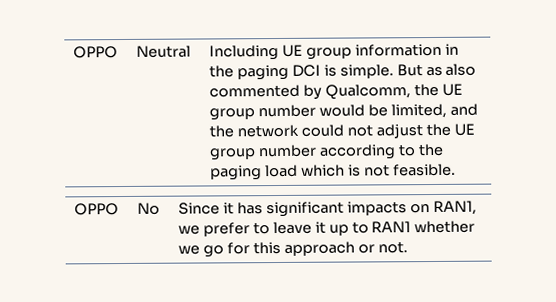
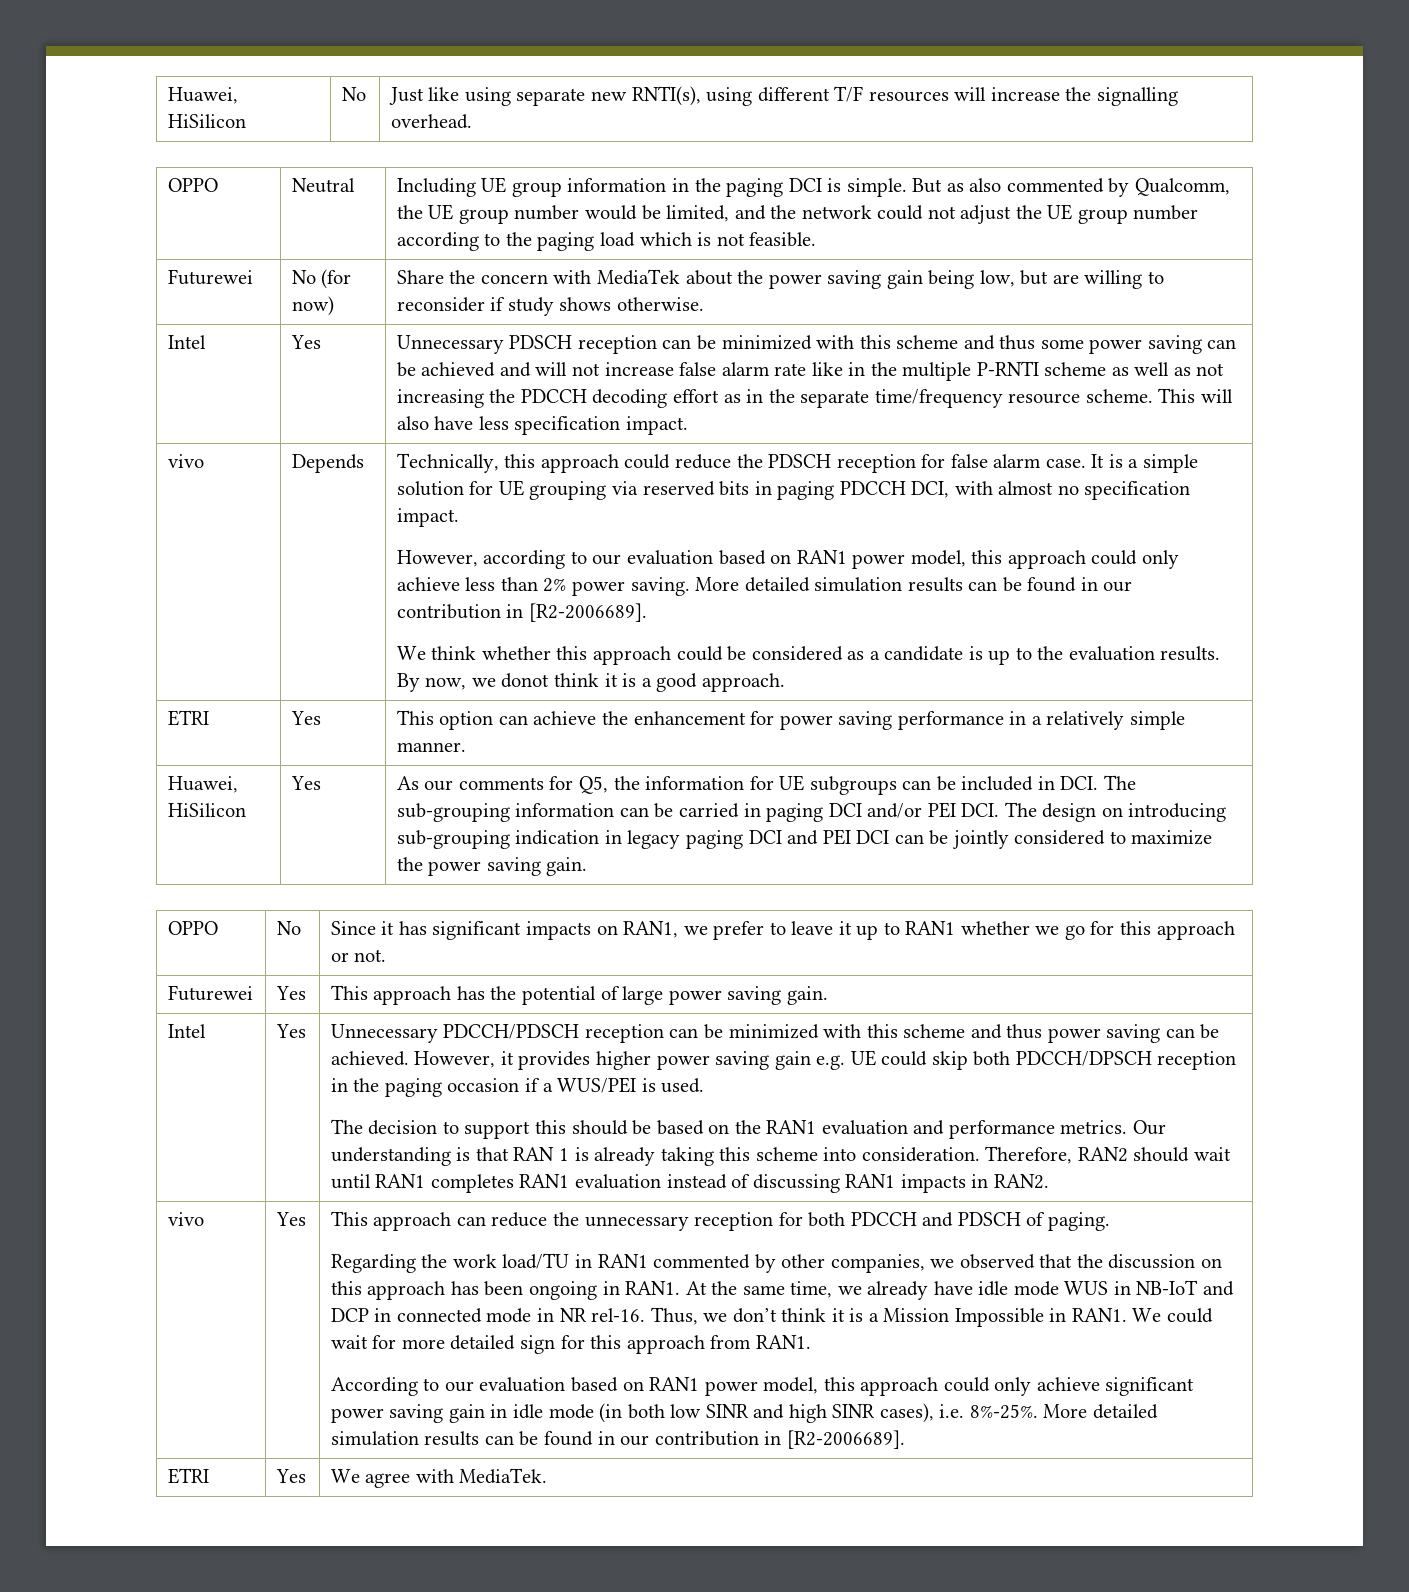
(73, 52) none -> [167,87,238,104] [167,114,246,128] [341,87,366,101] [388,86,1178,106] [390,114,472,129] Huawei, HiSilicon | No | Just like using separate new RNTI(s), using different T/F resources will increase the signalling overhead. //
(456, 170) none -> [167,269,253,285] [291,269,352,289] [291,296,334,316] [396,269,1164,289] [396,297,704,316] [167,335,206,349] [290,335,321,349] [396,335,1237,354] [396,361,1225,381] [396,388,1233,408] [396,416,688,435] [167,454,204,468] [291,454,364,473] [396,453,1198,473] [396,480,1191,500] [396,508,459,527] [396,550,1179,569] [396,577,1133,596] [396,603,647,622] [396,646,1221,665] [396,673,785,692] [167,710,209,726] [290,711,321,725] [396,710,1185,730] [396,742,466,752] [167,776,238,793] [167,803,246,817] [290,776,321,790] [396,775,1136,795] [396,802,1227,822] [396,829,1213,849] [396,857,588,876] // Futurewei | No (for now) | Share the concern with MediaTek about the power saving gain being low, but are willing to reconsider if study shows otherwise. // Intel | Yes | Unnecessary PDSCH reception can be minimized with this scheme and thus some power saving can be achieved and will not increase false alarm rate like in the multiple P-RNTI scheme as well as not increasing the PDCCH decoding effort as in the separate time/frequency resource scheme. This will also have less specification impact. // vivo | Depends | Technically, this approach could reduce the PDSCH reception for false alarm case. It is a simple solution for UE grouping via reserved bits in paging PDCCH DCI, with almost no specification impact. // However, according to our evaluation based on RAN1 power model, this approach could only achieve less than 2% power saving. More detailed simulation results can be found in our contribution in [R2-2006689]. // We think whether this approach could be considered as a candidate is up to the evaluation results. By now, we donot think it is a good approach. // ETRI | Yes | This option can achieve the enhancement for power saving performance in a relatively simple manner. // Huawei, HiSilicon | Yes | As our comments for Q5, the information for UE subgroups can be included in DCI. The sub-grouping information can be carried in paging DCI and/or PEI DCI. The design on introducing sub-grouping indication in legacy paging DCI and PEI DCI can be jointly considered to maximize the power saving gain.
(408, 247) none -> [167,985,253,1001] [275,986,306,1000] [330,985,828,1005] [167,1024,206,1038] [275,1024,306,1038] [330,1024,1220,1043] [330,1050,1237,1070] [330,1077,705,1097] [330,1119,1166,1139] [330,1146,1231,1166] [330,1174,1049,1193] [167,1212,204,1226] [275,1212,306,1226] [330,1211,1110,1231] [330,1253,1222,1273] [330,1280,1234,1300] [330,1307,1213,1327] [330,1335,811,1354] [330,1377,1195,1396] [330,1403,1158,1423] [330,1430,905,1449] [167,1468,209,1484] [275,1469,306,1483] [330,1468,548,1488] // Futurewei | Yes | This approach has the potential of large power saving gain. // Intel | Yes | Unnecessary PDCCH/PDSCH reception can be minimized with this scheme and thus power saving can be achieved. However, it provides higher power saving gain e.g. UE could skip both PDCCH/DPSCH reception in the paging occasion if a WUS/PEI is used. // The decision to support this should be based on the RAN1 evaluation and performance metrics. Our understanding is that RAN 1 is already taking this scheme into consideration. Therefore, RAN2 should wait until RAN1 completes RAN1 evaluation instead of discussing RAN1 impacts in RAN2. // vivo | Yes | This approach can reduce the unnecessary reception for both PDCCH and PDSCH of paging. // Regarding the work load/TU in RAN1 commented by other companies, we observed that the discussion on this approach has been ongoing in RAN1. At the same time, we already have idle mode WUS in NB-IoT and DCP in connected mode in NR rel-16. Thus, we don’t think it is a Mission Impossible in RAN1. We could wait for more detailed sign for this approach from RAN1. // According to our evaluation based on RAN1 power model, this approach could only achieve significant power saving gain in idle mode (in both low SINR and high SINR cases), i.e. 8%-25%. More detailed simulation results can be found in our contribution in [R2-2006689]. // ETRI | Yes | We agree with MediaTek.

